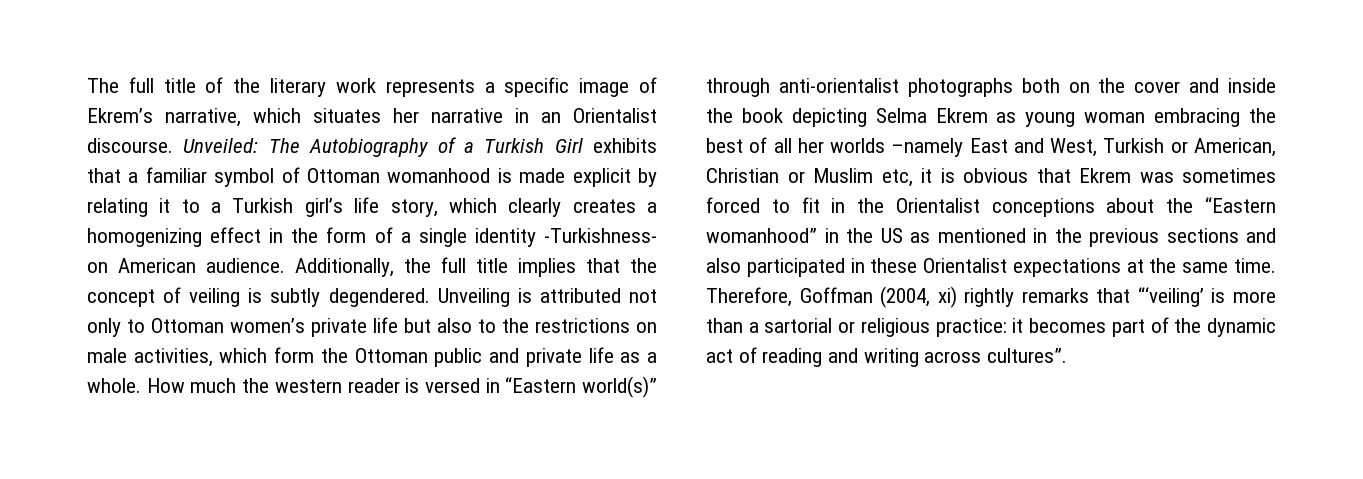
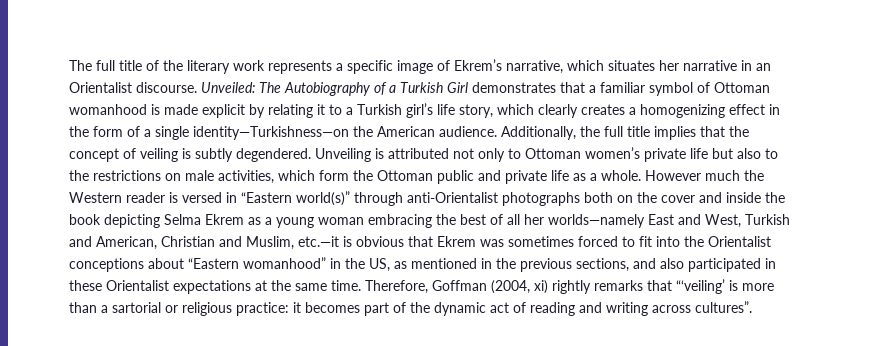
[593,138,657,153] exhibits -> [472,82,556,93] demonstrates
[474,228,657,247] [87,262,108,273] identity -Turkishness- on -> [193,126,373,140] identity—Turkishness—on the
[146,378,185,393] How -> [645,170,701,181] However
[274,379,342,393] western -> [69,192,122,203] Western
[778,78,899,93] anti-orientalist -> [407,192,498,203] anti-Orientalist
(1017, 117) none -> [265,217,272,225] a
[830,138,964,157] worlds –namely -> [548,214,645,228] worlds—namely
[1170,141,1188,153] or -> [69,236,92,247] and
[787,168,932,187] or Muslim etc, it -> [219,236,339,250] and Muslim, etc.—it
[831,198,846,213] in -> [656,236,680,247] into
[1166,198,1194,213] the -> (184, 263) none
[880,228,903,243] US -> [369,258,390,272] US,
[1166,228,1239,243] sections -> [576,258,629,272] sections,

